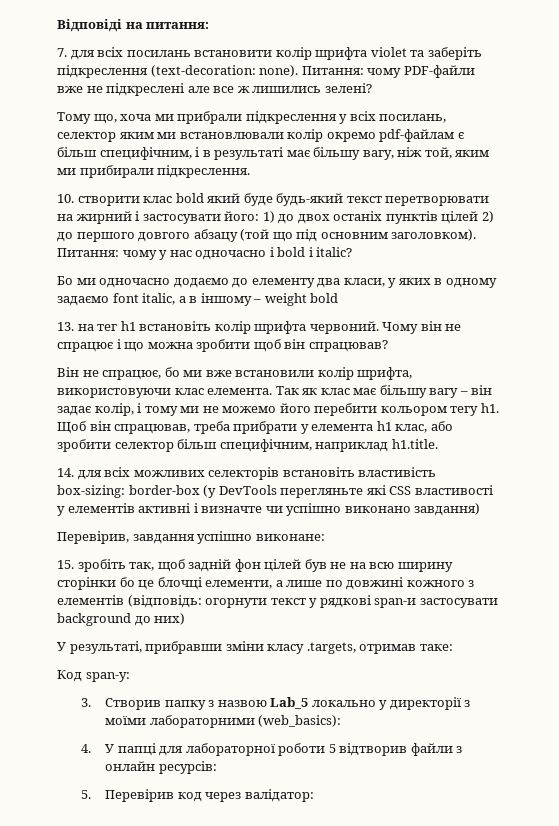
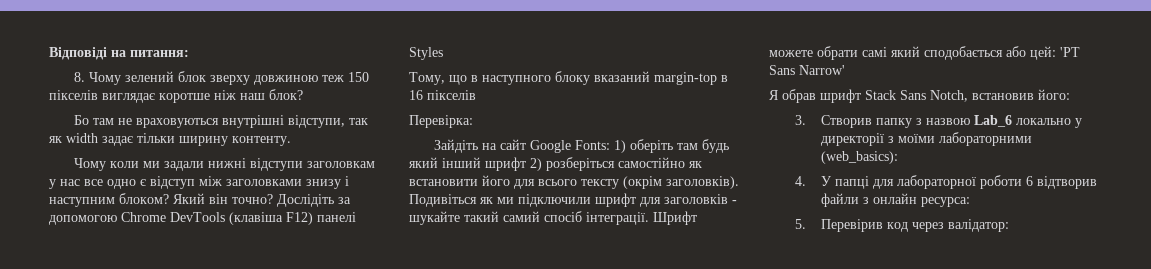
[57,47,482,60] [57,65,475,78] [57,83,372,96] [57,111,447,124] [57,129,464,142] [57,147,490,160] [57,165,251,178] [57,193,490,206] [57,211,494,224] [57,229,477,242] [57,247,353,260] [57,276,497,288] [57,293,339,306] [57,321,462,334] [57,339,388,352] [57,367,413,380] [57,385,493,398] [57,403,499,416] [57,421,453,434] [57,439,438,452] [57,467,437,480] [57,485,493,498] [57,503,481,516] [57,531,325,544] [57,559,453,572] [57,577,475,590] [57,595,498,608] [57,613,186,626] [57,641,453,654] [57,670,130,682] 7. для всіх посилань встановити колір шрифта violet та заберіть підкреслення (text-decoration: none). Питання: чому PDF-файли вже не підкреслені але все ж лишились зелені? // Тому що, хоча ми прибрали підкреслення у всіх посилань, селектор яким ми встановлювали колір окремо pdf-файлам є більш специфічним, і в результаті має більшу вагу, ніж той, яким ми прибирали підкреслення. // 10. створити клас bold який буде будь-який текст перетворювати на жирний і застосувати його: 1) до двох останіх пунктів цілей 2) до першого довгого абзацу (той що під основним заголовком). Питання: чому у нас одночасно і bold i italic? // Бо ми одночасно додаємо до елементу два класи, у яких в одному задаємо font italic, а в іншому – weight bold // 13. на тег h1 встановіть колір шрифта червоний. Чому він не спрацює і що можна зробити щоб він спрацював? // Він не спрацює, бо ми вже встановили колір шрифта, використовуючи клас елемента. Так як клас має більшу вагу – він задає колір, і тому ми не можемо його перебити кольором тегу h1. Щоб він спрацював, треба прибрати у елемента h1 клас, або зробити селектор більш специфічним, наприклад h1.title. // 14. для всіх можливих селекторів встановіть властивість box-sizing: border-box (у DevTools перегляньте які CSS властивості у елементів активні і визначте чи успішно виконано завдання) // Перевірив, завдання успішно виконане: // 15. зробіть так, щоб задній фон цілей був не на всю ширину сторінки бо це блочці елементи, а лише по довжині кожного з елементів (відповідь: огорнути текст у рядкові span-и застосувати background до них) // У результаті, прибравши зміни класу .targets, отримав таке: // Код span-у: -> [73,71,369,85] [49,89,303,103] [73,115,368,128] [49,133,291,146] [73,158,375,171] [49,176,349,189] [49,193,351,207] [49,212,356,225] [409,47,443,60] [409,71,728,85] [409,90,476,100] [409,115,473,128] [433,139,729,153] [409,157,702,171] [409,175,739,189] [409,193,737,207] [409,211,697,225] [769,46,1080,60] [769,65,845,75] [769,89,1070,103] 8. Чому зелений блок зверху довжиною теж 150 пікселів виглядає коротше ніж наш блок? // Бо там не враховуються внутрішні відступи, так як width задає тільки ширину контенту. // Чому коли ми задали нижні відступи заголовкам у нас все одно є відступ між заголовками знизу і наступним блоком? Який він точно? Дослідіть за допомогою Chrome DevTools (клавіша F12) панелі Styles // Тому, що в наступного блоку вказаний margin-top в 16 пікселів // Перевірка: // Зайдіть на сайт Google Fonts: 1) оберіть там будь який інший шрифт 2) розберіться самостійно як встановити його для всього тексту (окрім заголовків). Подивіться як ми підключили шрифт для заголовків - шукайте такий самий спосіб інтеграції. Шрифт можете обрати самі який сподобається або цей: 'PT Sans Narrow' // Я обрав шрифт Stack Sans Notch, встановив його:
[270,697,309,709] Lab_5 -> [974,115,1013,127] Lab_6
[328,744,336,753] 5 -> [1026,176,1034,186] 6
[158,761,217,774] ресурсів: -> [921,197,971,207] ресурса:

